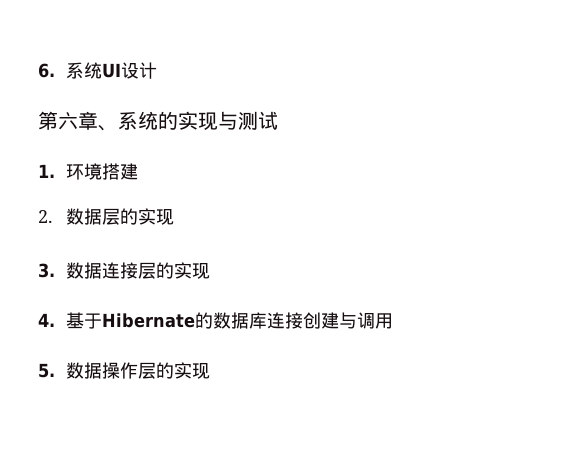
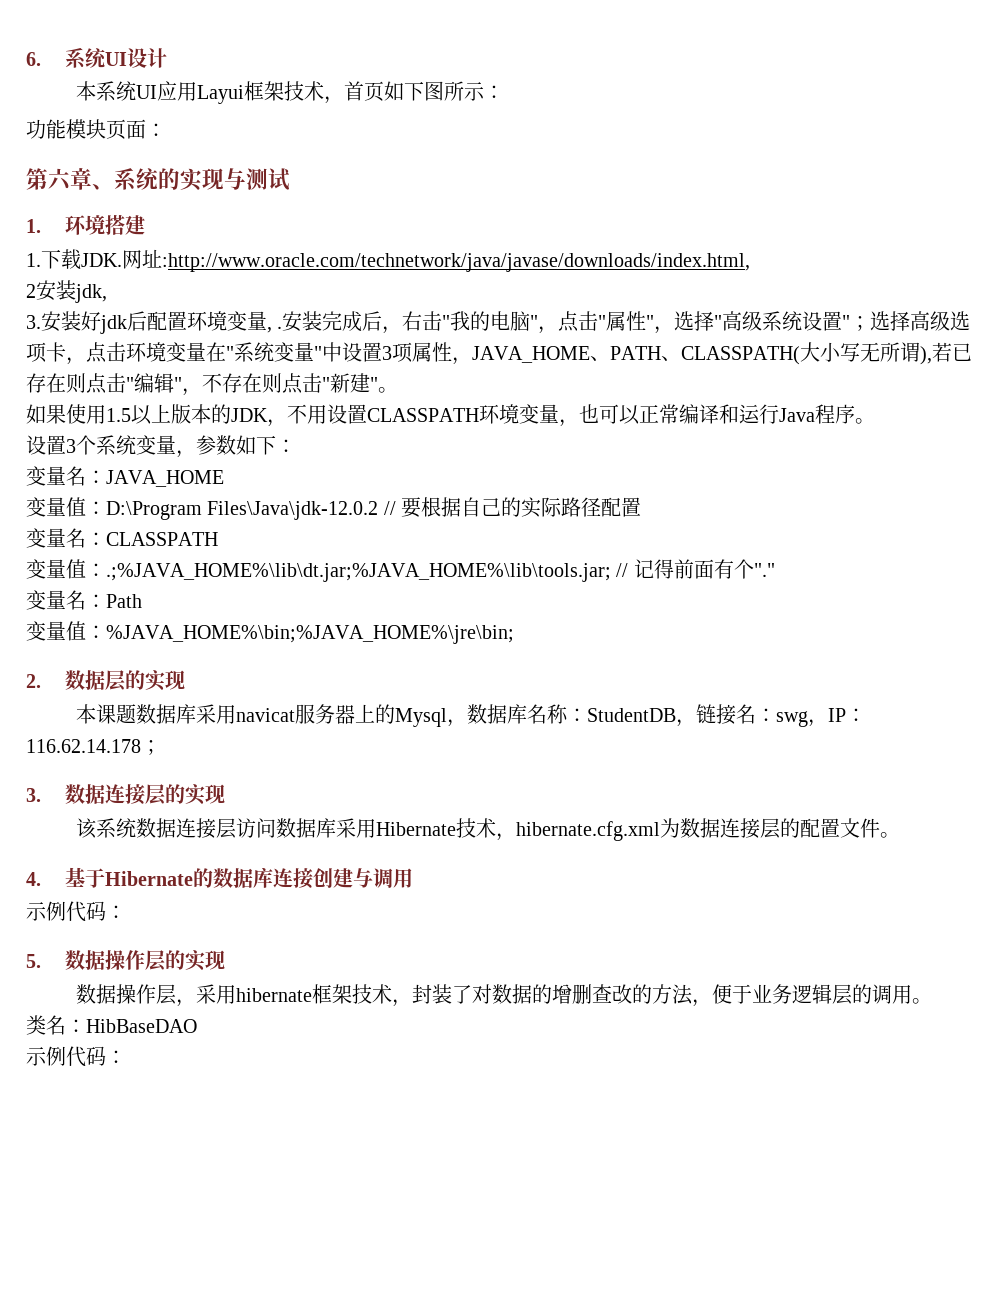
(158, 70) none -> [75,81,504,104] [26,119,166,139] // 本系统UI应用Layui框架技术，首页如下图所示： // 功能模块页面：
[38,208,175,225] 2.数据层的实现 -> [26,249,750,272] [26,280,107,303] [26,311,971,334] [26,342,972,365] [26,373,398,396] [26,404,875,427] [26,435,296,458] [26,466,224,487] [26,497,642,520] [26,528,218,548] [26,559,775,582] [26,590,142,610] [26,621,514,644] [26,670,185,691] [75,704,866,727] [26,739,161,755] 1.下载JDK.网址:http://www.oracle.com/technetwork/java/javase/downloads/index.html, // 2安装jdk, // 3.安装好jdk后配置环境变量, .安装完成后，右击"我的电脑"，点击"属性"，选择"高级系统设置"；选择高级选项卡，点击环境变量在"系统变量"中设置3项属性，JAVA_HOME、PATH、CLASSPATH(大小写无所谓),若已存在则点击"编辑"，不存在则点击"新建"。 // 如果使用1.5以上版本的JDK，不用设置CLASSPATH环境变量，也可以正常编译和运行Java程序。 // 设置3个系统变量，参数如下： // 变量名：JAVA_HOME // 变量值：D:\Program Files\Java\jdk-12.0.2 // 要根据自己的实际路径配置 // 变量名：CLASSPATH // 变量值：.;%JAVA_HOME%\lib\dt.jar;%JAVA_HOME%\lib\tools.jar; // 记得前面有个"." // 变量名：Path // 变量值：%JAVA_HOME%\bin;%JAVA_HOME%\jre\bin; // 2.数据层的实现 // 本课题数据库采用navicat服务器上的Mysql，数据库名称：StudentDB，链接名：swg，IP：116.62.14.178；
(211, 271) none -> [75,818,900,841] // 该系统数据连接层访问数据库采用Hibernate技术，hibernate.cfg.xml为数据连接层的配置文件。
(394, 321) none -> [26,901,126,922] // 示例代码：
(211, 371) none -> [75,984,932,1007] [26,1015,197,1035] [26,1046,126,1067] // 数据操作层，采用hibernate框架技术，封装了对数据的增删查改的方法，便于业务逻辑层的调用。 // 类名：HibBaseDAO // 示例代码：

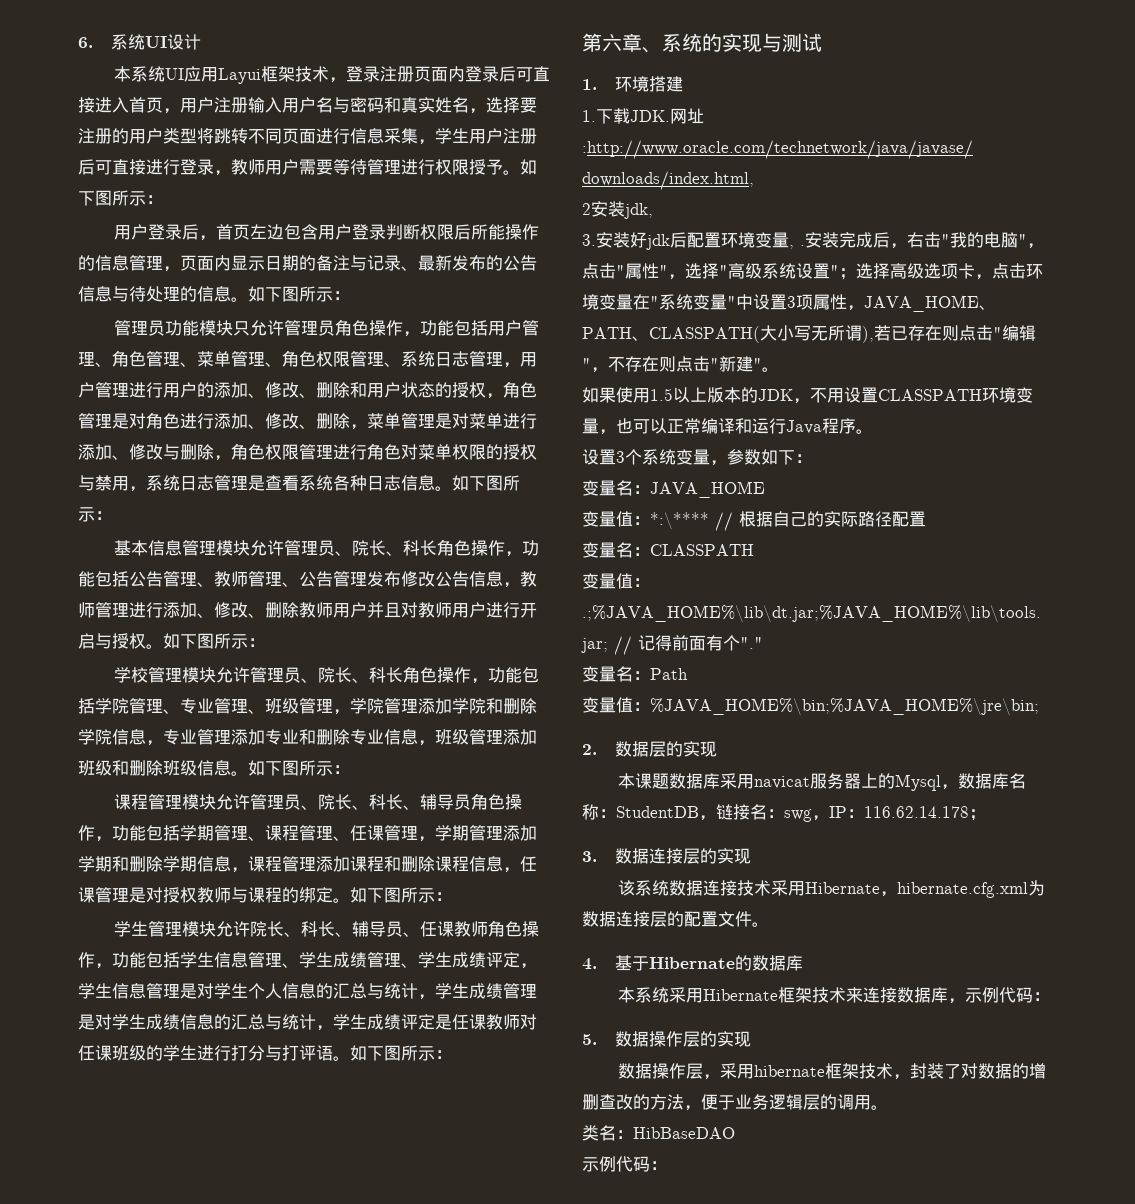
[343,81,504,101] [26,119,146,139] 首页如下图所示： // 功能模块页面 -> [346,66,551,82] [78,97,537,114] [78,128,537,145] [78,159,537,176] [78,190,163,206] [114,224,540,241] [78,255,537,272] [78,286,350,302] [114,319,540,337] [78,350,537,368] [78,381,537,399] [78,412,537,430] [78,443,537,461] [78,475,520,492] [78,507,112,522] [114,539,540,557] [78,571,537,588] [78,602,537,618] [78,633,265,649] [114,666,540,684] [78,698,537,715] [78,729,537,746] [78,760,350,776] [114,793,523,810] [78,825,537,842] [78,856,537,873] [78,887,452,903] [114,920,540,937] [78,952,537,969] [78,983,537,1000] [78,1014,537,1031] [78,1045,435,1061] 登录注册页面内登录后可直接进入首页，用户注册输入用户名与密码和真实姓名，选择要注册的用户类型将跳转不同页面进行信息采集，学生用户注册后可直接进行登录，教师用户需要等待管理进行权限授予。如下图所示： // 用户登录后，首页左边包含用户登录判断权限后所能操作的信息管理，页面内显示日期的备注与记录、最新发布的公告信息与待处理的信息。如下图所示： // 管理员功能模块只允许管理员角色操作，功能包括用户管理、角色管理、菜单管理、角色权限管理、系统日志管理，用户管理进行用户的添加、修改、删除和用户状态的授权，角色管理是对角色进行添加、修改、删除，菜单管理是对菜单进行添加、修改与删除，角色权限管理进行角色对菜单权限的授权与禁用，系统日志管理是查看系统各种日志信息。如下图所示： // 基本信息管理模块允许管理员、院长、科长角色操作，功能包括公告管理、教师管理、公告管理发布修改公告信息，教师管理进行添加、修改、删除教师用户并且对教师用户进行开启与授权。如下图所示： // 学校管理模块允许管理员、院长、科长角色操作，功能包括学院管理、专业管理、班级管理，学院管理添加学院和删除学院信息，专业管理添加专业和删除专业信息，班级管理添加班级和删除班级信息。如下图所示： // 课程管理模块允许管理员、院长、科长、辅导员角色操作，功能包括学期管理、课程管理、任课管理，学期管理添加学期和删除学期信息，课程管理添加课程和删除课程信息，任课管理是对授权教师与课程的绑定。如下图所示： // 学生管理模块允许院长、科长、辅导员、任课教师角色操作，功能包括学生信息管理、学生成绩管理、学生成绩评定，学生信息管理是对学生个人信息的汇总与统计，学生成绩管理是对学生成绩信息的汇总与统计，学生成绩评定是任课教师对任课班级的学生进行打分与打评语。如下图所示
[106,497,422,520] D:\Program Files\Java\jdk-12.0.2 // 要 -> [650,512,733,531] *:\**** //
[215,818,496,839] 层访问数据库采用Hibernate技术 -> [737,880,881,896] 技术采用Hibernate
[272,868,413,889] 连接创建与调用 // -> [618,987,966,1004] // 本系统采用Hibernate框架技术来连接数据库，

